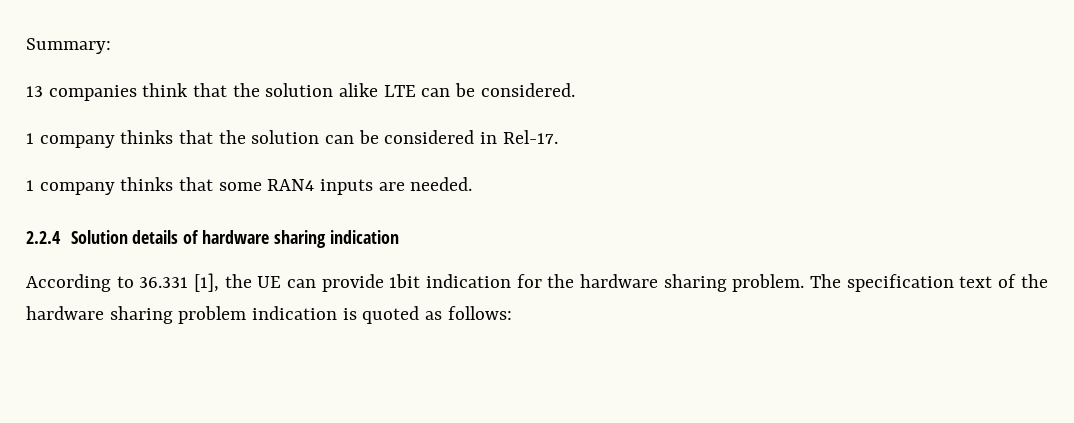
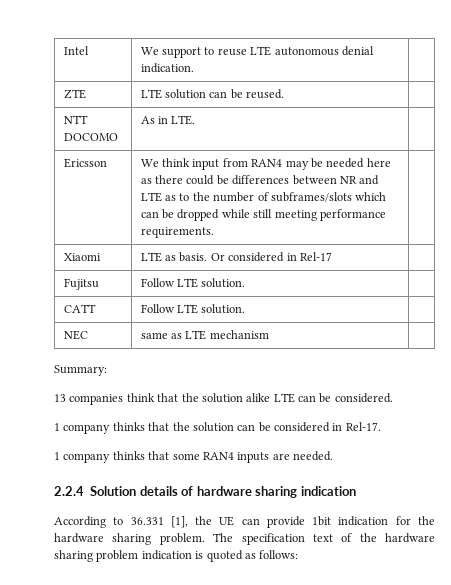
(26, 46) none -> [63,46,89,55] [140,46,374,58] [140,63,194,73] [63,89,86,99] [140,89,285,99] [63,115,88,124] [63,133,118,141] [140,115,196,125] [63,158,107,168] [140,158,391,170] [140,175,380,185] [140,192,387,202] [140,209,386,221] [140,227,214,238] [63,253,101,261] [140,252,332,262] [63,278,99,290] [140,278,246,288] [63,304,96,313] [140,304,246,314] [63,330,88,340] [140,330,269,340] Intel | We support to reuse LTE autonomous denial indication. | // ZTE | LTE solution can be reused. | // NTT DOCOMO | As in LTE. | // Ericsson | We think input from RAN4 may be needed here as there could be differences between NR and LTE as to the number of subframes/slots which can be dropped while still meeting performance requirements. | // Xiaomi | LTE as basis. Or considered in Rel-17 | // Fujitsu | Follow LTE solution. | // CATT | Follow LTE solution. | // NEC | same as LTE mechanism | //

